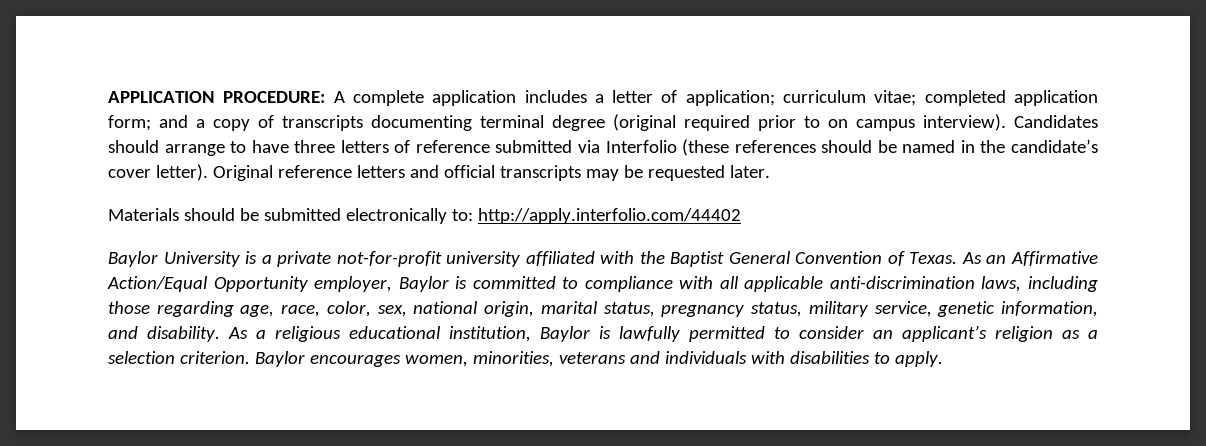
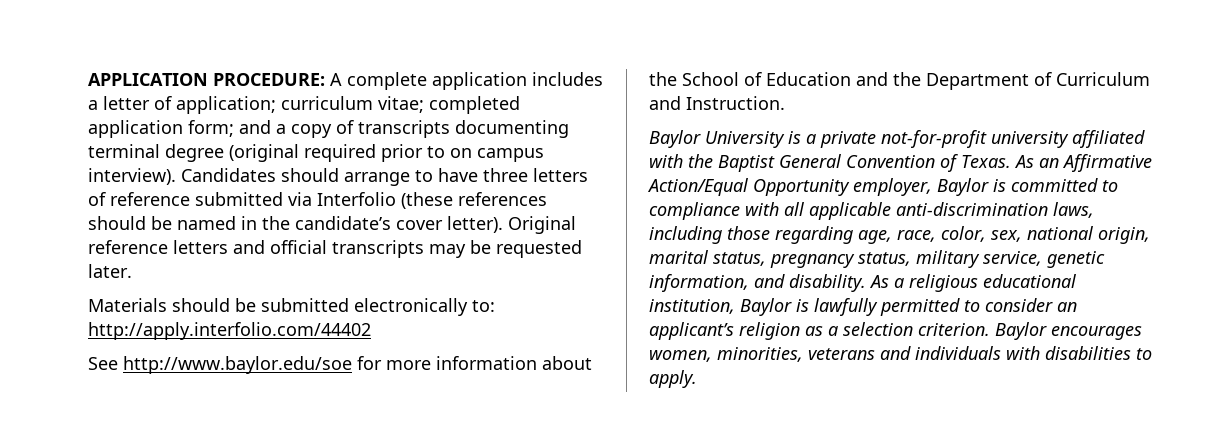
(741, 216) none -> [88,356,592,374] [649,72,1150,90] [649,96,785,110] // See http://www.baylor.edu/soe for more information about the School of Education and the Department of Curriculum and Instruction.

